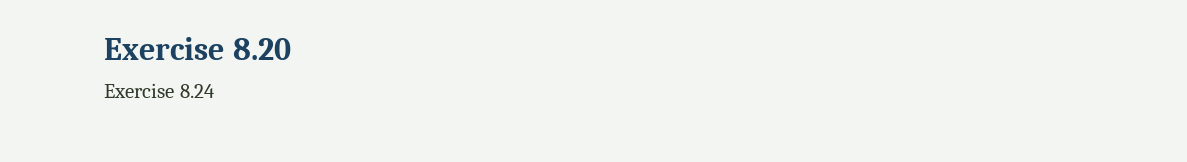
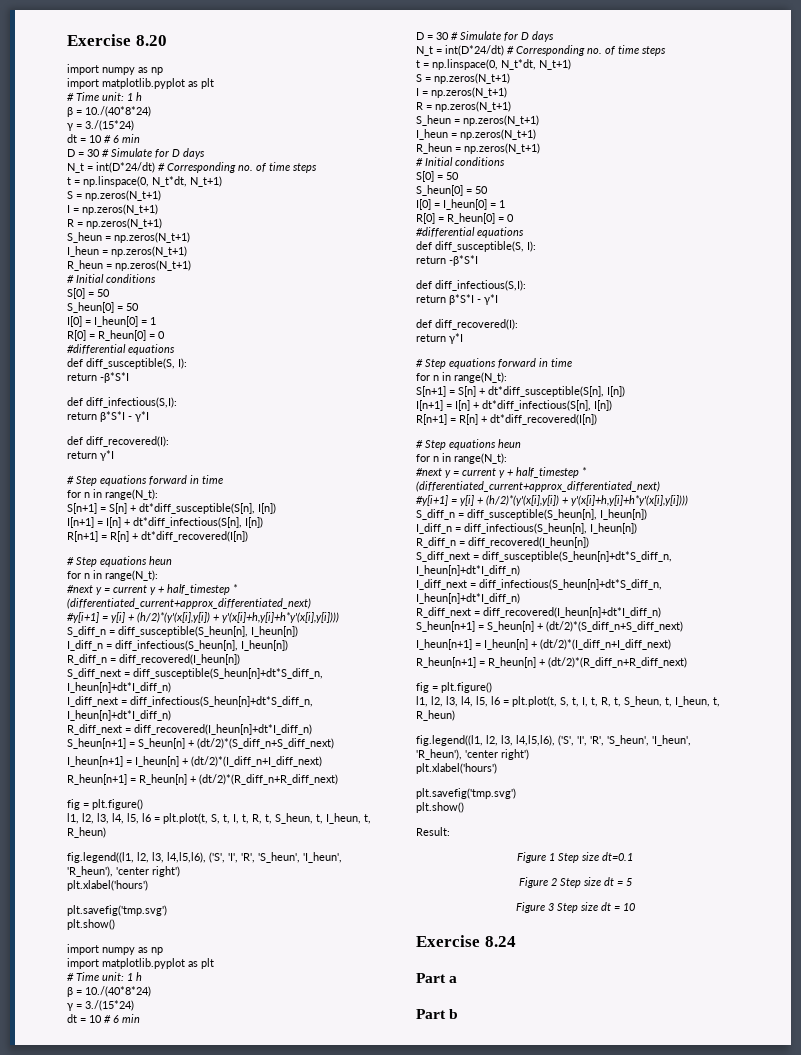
[104,83,215,98] Exercise 8.24 -> [67,64,163,75] [67,78,214,89] [67,92,142,101] [67,106,151,117] [67,120,134,131] [67,134,140,143] [67,148,205,159] [67,162,317,173] [67,176,222,187] [67,190,161,201] [67,204,158,215] [67,218,162,229] [67,232,190,243] [67,246,187,257] [67,260,191,271] [67,274,156,283] [67,288,110,299] [67,302,139,313] [67,316,156,327] [67,330,165,341] [67,344,175,355] [67,358,187,369] [67,372,129,383] [67,397,177,408] [67,411,149,422] [67,436,169,447] [67,450,114,461] [67,475,223,486] [67,489,158,500] [67,503,276,514] [67,517,263,528] [67,531,248,542] [67,556,172,567] [67,570,158,581] [67,584,238,595] [67,598,311,609] [67,612,339,623] [67,626,298,637] [67,640,288,651] [67,654,240,665] [67,668,323,679] [67,682,171,693] [67,696,313,707] [67,710,171,721] [67,724,312,735] [67,738,334,749] [67,756,322,767] [67,774,338,785] [67,799,143,810] [67,813,371,824] [67,827,106,838] [67,852,342,863] [67,866,180,877] [67,880,148,891] [67,905,167,916] [67,919,115,930] [67,944,163,955] [67,958,214,969] [67,972,142,981] [67,986,151,997] [67,1000,134,1011] [67,1014,140,1023] [416,31,554,42] [416,45,666,56] [416,59,571,70] [416,73,510,84] [416,87,507,98] [416,101,511,112] [416,115,539,126] [416,129,536,140] [416,143,540,154] [416,157,505,166] [416,171,459,182] [416,185,488,196] [416,199,505,210] [416,213,514,224] [416,227,524,238] [416,241,536,252] [416,255,478,266] [416,280,526,291] [416,294,498,305] [416,319,518,330] [416,333,463,344] [416,358,572,369] [416,372,507,383] [416,386,625,397] [416,400,612,411] [416,414,597,425] [416,439,521,450] [416,453,507,464] [416,467,587,478] [416,481,660,492] [416,495,688,506] [416,509,647,520] [416,523,637,534] [416,537,589,548] [416,551,672,562] [416,565,520,576] [416,579,662,590] [416,593,520,604] [416,607,661,618] [416,621,683,632] [416,639,671,650] [416,657,687,668] [416,682,492,693] [416,696,720,707] [416,710,455,721] [416,735,691,746] [416,749,529,760] [416,763,497,774] [416,788,516,799] [416,802,464,813] [416,827,450,836] [517,852,633,863] [518,877,632,888] [515,902,635,913] [416,935,516,947] [416,973,458,983] [416,1009,459,1019] import numpy as np // import matplotlib.pyplot as plt // # Time unit: 1 h // β = 10./(40*8*24) // γ = 3./(15*24) // dt = 10 # 6 min // D = 30 # Simulate for D days // N_t = int(D*24/dt) # Corresponding no. of time steps // t = np.linspace(0, N_t*dt, N_t+1) // S = np.zeros(N_t+1) // I = np.zeros(N_t+1) // R = np.zeros(N_t+1) // S_heun = np.zeros(N_t+1) // I_heun = np.zeros(N_t+1) // R_heun = np.zeros(N_t+1) // # Initial conditions // S[0] = 50 // S_heun[0] = 50 // I[0] = I_heun[0] = 1 // R[0] = R_heun[0] = 0 // #differential equations // def diff_susceptible(S, I): // return -β*S*I // def diff_infectious(S,I): // return β*S*I - γ*I // def diff_recovered(I): // return γ*I // # Step equations forward in time // for n in range(N_t): // S[n+1] = S[n] + dt*diff_susceptible(S[n], I[n]) // I[n+1] = I[n] + dt*diff_infectious(S[n], I[n]) // R[n+1] = R[n] + dt*diff_recovered(I[n]) // # Step equations heun // for n in range(N_t): // #next y = current y + half_timestep * (differentiated_current+approx_differentiated_next) // #y[i+1] = y[i] + (h/2)*(y'(x[i],y[i]) + y'(x[i]+h,y[i]+h*y'(x[i],y[i]))) // S_diff_n = diff_susceptible(S_heun[n], I_heun[n]) // I_diff_n = diff_infectious(S_heun[n], I_heun[n]) // R_diff_n = diff_recovered(I_heun[n]) // S_diff_next = diff_susceptible(S_heun[n]+dt*S_diff_n, I_heun[n]+dt*I_diff_n) // I_diff_next = diff_infectious(S_heun[n]+dt*S_diff_n, I_heun[n]+dt*I_diff_n) // R_diff_next = diff_recovered(I_heun[n]+dt*I_diff_n) // S_heun[n+1] = S_heun[n] + (dt/2)*(S_diff_n+S_diff_next) // I_heun[n+1] = I_heun[n] + (dt/2)*(I_diff_n+I_diff_next) // R_heun[n+1] = R_heun[n] + (dt/2)*(R_diff_n+R_diff_next) // fig = plt.figure() // l1, l2, l3, l4, l5, l6 = plt.plot(t, S, t, I, t, R, t, S_heun, t, I_heun, t, R_heun) // fig.legend((l1, l2, l3, l4,l5,l6), ('S', 'I', 'R', 'S_heun', 'I_heun', 'R_heun'), 'center right') // plt.xlabel('hours') // plt.savefig('tmp.svg') // plt.show() // import numpy as np // import matplotlib.pyplot as plt // # Time unit: 1 h // β = 10./(40*8*24) // γ = 3./(15*24) // dt = 10 # 6 min // D = 30 # Simulate for D days // N_t = int(D*24/dt) # Corresponding no. of time steps // t = np.linspace(0, N_t*dt, N_t+1) // S = np.zeros(N_t+1) // I = np.zeros(N_t+1) // R = np.zeros(N_t+1) // S_heun = np.zeros(N_t+1) // I_heun = np.zeros(N_t+1) // R_heun = np.zeros(N_t+1) // # Initial conditions // S[0] = 50 // S_heun[0] = 50 // I[0] = I_heun[0] = 1 // R[0] = R_heun[0] = 0 // #differential equations // def diff_susceptible(S, I): // return -β*S*I // def diff_infectious(S,I): // return β*S*I - γ*I // def diff_recovered(I): // return γ*I // # Step equations forward in time // for n in range(N_t): // S[n+1] = S[n] + dt*diff_susceptible(S[n], I[n]) // I[n+1] = I[n] + dt*diff_infectious(S[n], I[n]) // R[n+1] = R[n] + dt*diff_recovered(I[n]) // # Step equations heun // for n in range(N_t): // #next y = current y + half_timestep * (differentiated_current+approx_differentiated_next) // #y[i+1] = y[i] + (h/2)*(y'(x[i],y[i]) + y'(x[i]+h,y[i]+h*y'(x[i],y[i]))) // S_diff_n = diff_susceptible(S_heun[n], I_heun[n]) // I_diff_n = diff_infectious(S_heun[n], I_heun[n]) // R_diff_n = diff_recovered(I_heun[n]) // S_diff_next = diff_susceptible(S_heun[n]+dt*S_diff_n, I_heun[n]+dt*I_diff_n) // I_diff_next = diff_infectious(S_heun[n]+dt*S_diff_n, I_heun[n]+dt*I_diff_n) // R_diff_next = diff_recovered(I_heun[n]+dt*I_diff_n) // S_heun[n+1] = S_heun[n] + (dt/2)*(S_diff_n+S_diff_next) // I_heun[n+1] = I_heun[n] + (dt/2)*(I_diff_n+I_diff_next) // R_heun[n+1] = R_heun[n] + (dt/2)*(R_diff_n+R_diff_next) // fig = plt.figure() // l1, l2, l3, l4, l5, l6 = plt.plot(t, S, t, I, t, R, t, S_heun, t, I_heun, t, R_heun) // fig.legend((l1, l2, l3, l4,l5,l6), ('S', 'I', 'R', 'S_heun', 'I_heun', 'R_heun'), 'center right') // plt.xlabel('hours') // plt.savefig('tmp.svg') // plt.show() // Result: // Figure 1 Step size dt=0.1 // Figure 2 Step size dt = 5 // Figure 3 Step size dt = 10 // Exercise 8.24 // Part a // Part b

